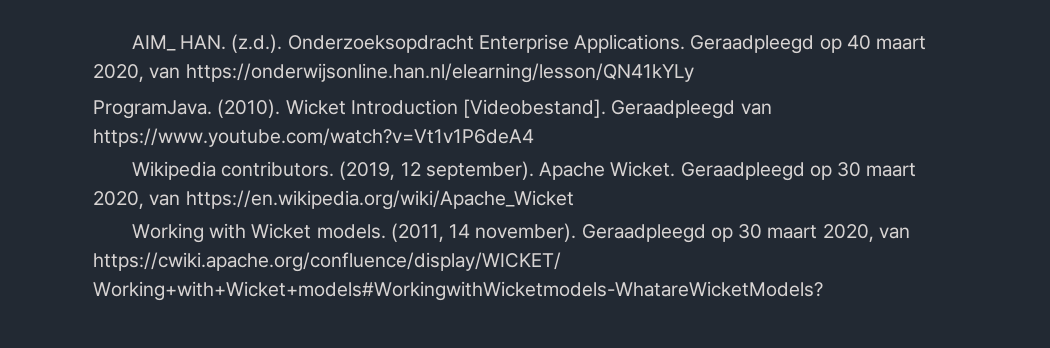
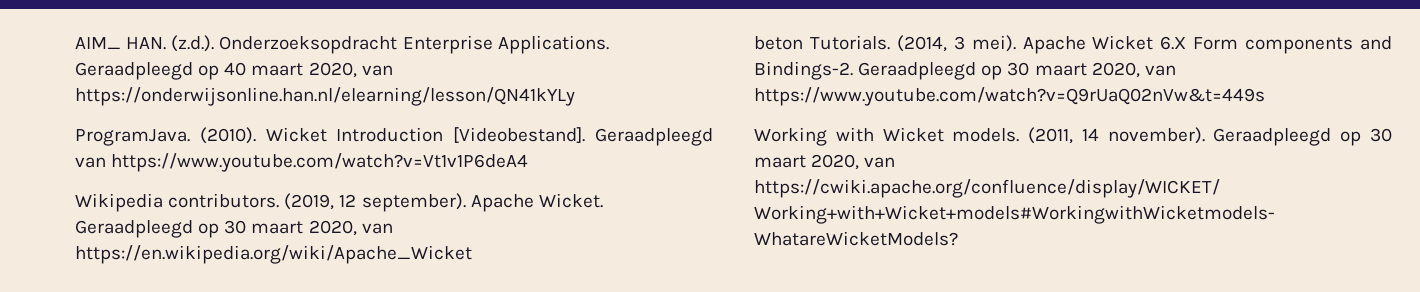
(574, 200) none -> [754,35,1392,54] [754,61,1176,80] [754,87,1265,106] // beton Tutorials. (2014, 3 mei). Apache Wicket 6.X Form components and Bindings-2. Geraadpleegd op 30 maart 2020, van https://www.youtube.com/watch?v=Q9rUaQ02nVw&t=449s

